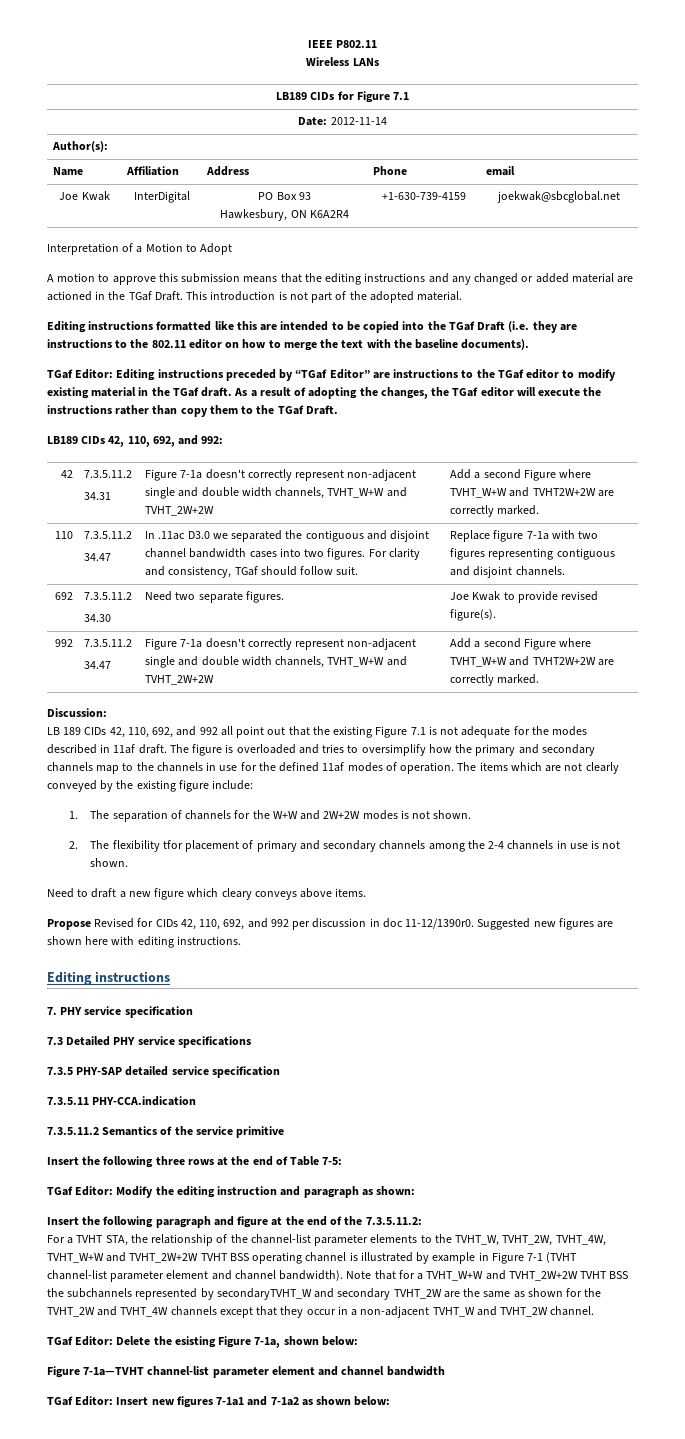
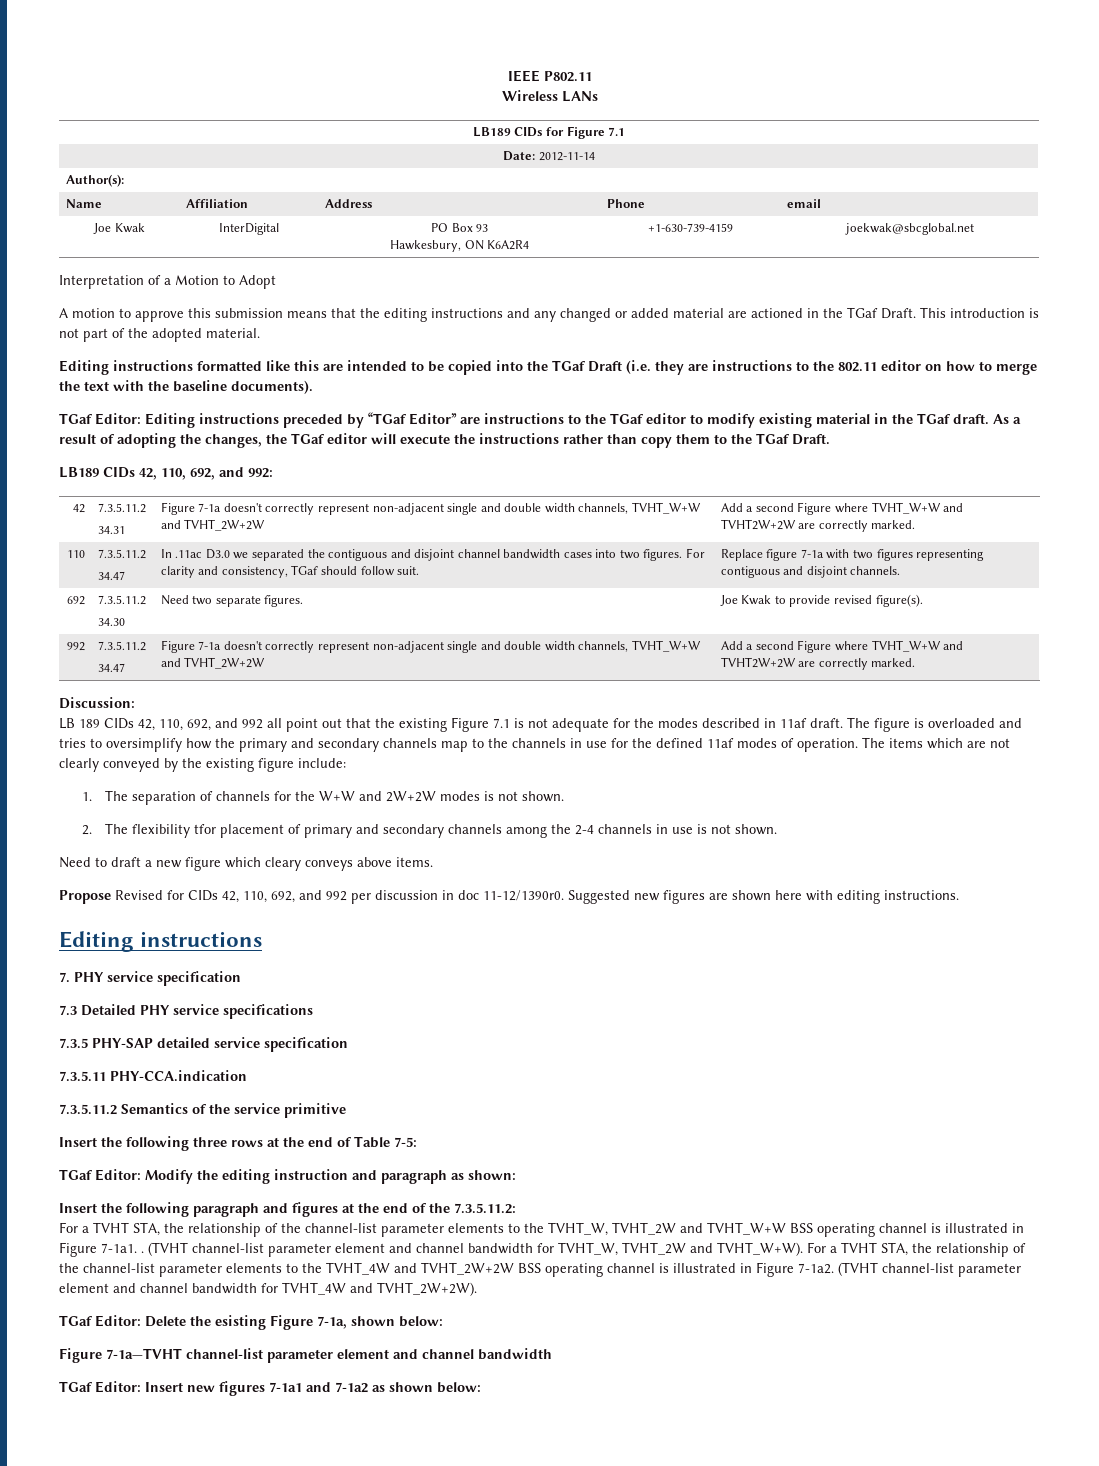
[237,1216,269,1228] figure -> [292,1202,338,1217] figures
[502,1235,606,1246] [47,1252,578,1264] [47,1270,629,1282] [47,1288,602,1300] [47,1306,595,1318] TVHT_2W, TVHT_4W, TVHT_W+W and TVHT_2W+2W TVHT BSS operating channel is illustrated by example in Figure 7-1 (TVHT channel-list parameter element and channel bandwidth). Note that for a TVHT_W+W and TVHT_2W+2W TVHT BSS the subchannels represented by secondaryTVHT_W and secondary TVHT_2W are the same as shown for the TVHT_2W and TVHT_4W channels except that they occur in a non-adjacent TVHT_W and TVHT_2W channel. -> [612,1222,1024,1237] [59,1242,1026,1257] [59,1262,1021,1277] [59,1282,477,1296] TVHT_2W and TVHT_W+W BSS operating channel is illustrated in Figure 7-1a1. . (TVHT channel-list parameter element and channel bandwidth for TVHT_W, TVHT_2W and TVHT_W+W). For a TVHT STA, the relationship of the channel-list parameter elements to the TVHT_4W and TVHT_2W+2W BSS operating channel is illustrated in Figure 7-1a2. (TVHT channel-list parameter element and channel bandwidth for TVHT_4W and TVHT_2W+2W).

